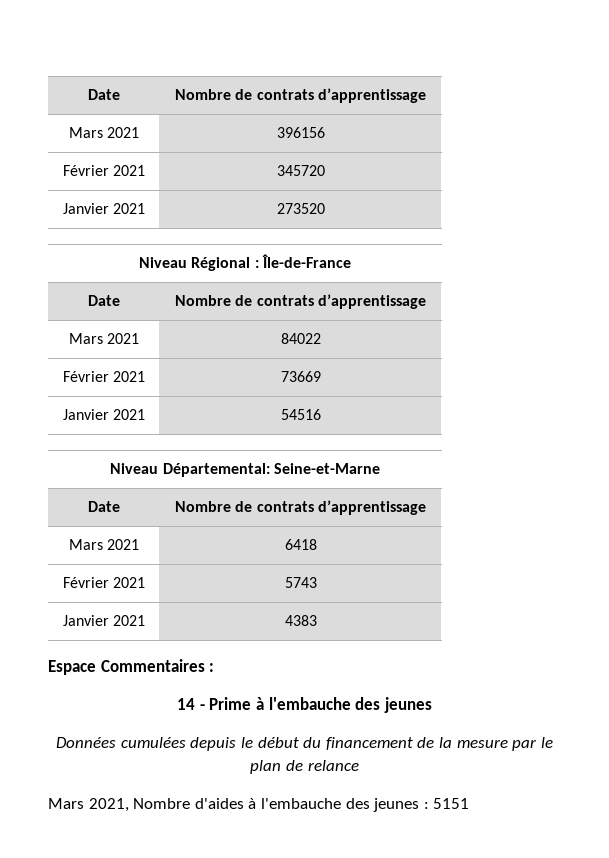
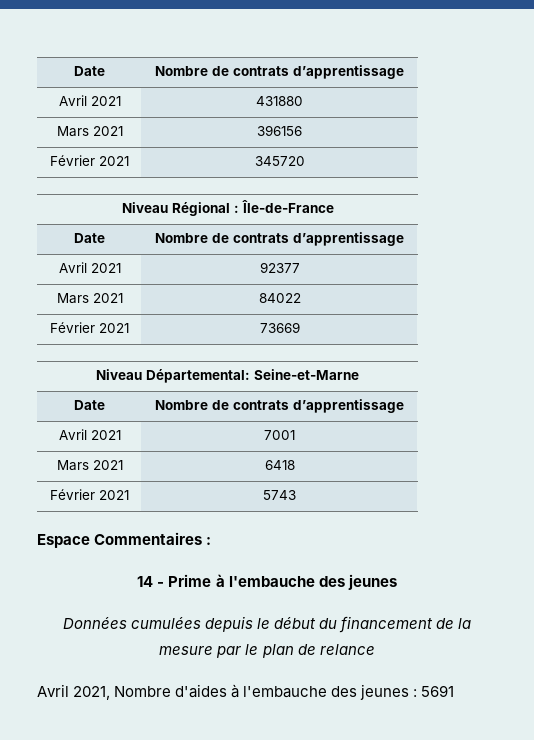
[88,89,120,100] [175,88,426,103] Date | Nombre de contrats d’apprentissage -> [74,66,105,76] [155,65,404,79] [58,95,121,106] [256,96,303,106] Date | Nombre de contrats d’apprentissage // Avril 2021 | 431880
[62,203,146,214] [276,203,325,214] // Janvier 2021 | 273520 -> (305, 161) none
(426, 301) none -> [58,262,121,273] [259,262,300,273] // Avril 2021 | 92377
[62,409,146,420] [280,409,321,420] // Janvier 2021 | 54516 -> (300, 327) none
(426, 507) none -> [58,429,121,440] [264,430,295,440] // Avril 2021 | 7001
[62,615,146,626] [284,615,317,626] // Janvier 2021 | 4383 -> (296, 495) none
[48,798,84,809] Mars -> [37,684,69,697] Avril
[433,798,470,809] 5151 -> [421,685,455,697] 5691

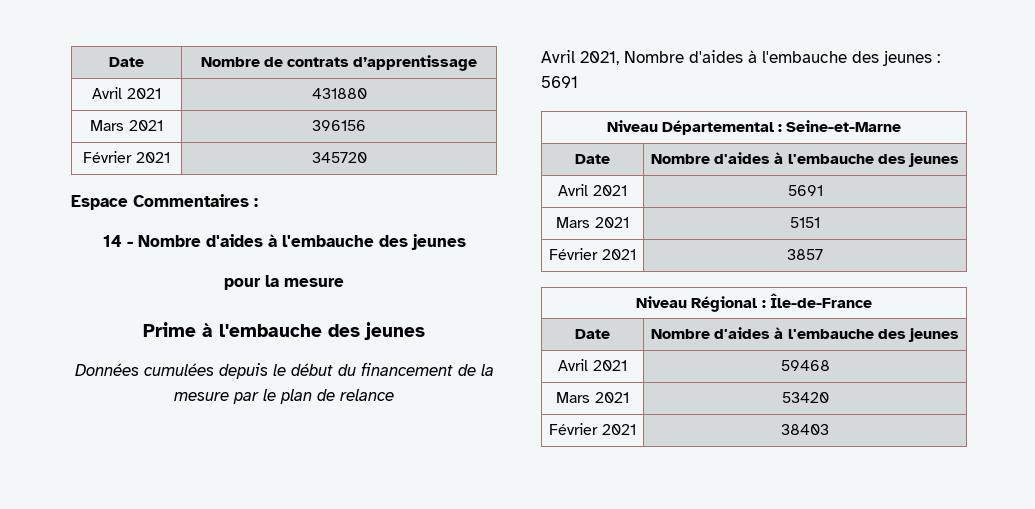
[121,200,334,216] [74,233,105,243] [155,232,404,246] [58,262,121,273] [259,262,300,273] [56,293,123,304] [258,293,301,303] [50,322,129,333] [259,322,300,333] [96,369,359,383] [74,400,105,410] [155,399,404,413] [58,429,121,440] [264,430,295,440] [56,460,123,471] [264,460,295,470] [50,489,129,500] [263,490,296,500] // Niveau Régional : Île-de-France // Date | Nombre de contrats d’apprentissage // Avril 2021 | 92377 // Mars 2021 | 84022 // Février 2021 | 73669 // Niveau Départemental: Seine-et-Marne // Date | Nombre de contrats d’apprentissage // Avril 2021 | 7001 // Mars 2021 | 6418 // Février 2021 | 5743 -> (367, 157) none
(165, 584) none -> [137,234,466,250] [224,275,344,290] Nombre d'aides à l'embauche des jeunes // pour la mesure //
(455, 691) none -> [606,120,902,135] [575,154,610,164] [651,152,959,167] [558,184,627,196] [787,185,823,196] [556,217,629,228] [790,217,820,228] [549,248,636,260] [787,249,823,260] [636,293,872,312] [575,329,610,339] [651,327,959,342] [558,359,627,371] [780,360,830,371] [556,392,629,403] [781,392,829,403] [549,423,636,435] [781,424,829,435] // Niveau Départemental : Seine-et-Marne // Date | Nombre d'aides à l'embauche des jeunes // Avril 2021 | 5691 // Mars 2021 | 5151 // Février 2021 | 3857 // Niveau Régional : Île-de-France // Date | Nombre d'aides à l'embauche des jeunes // Avril 2021 | 59468 // Mars 2021 | 53420 // Février 2021 | 38403

